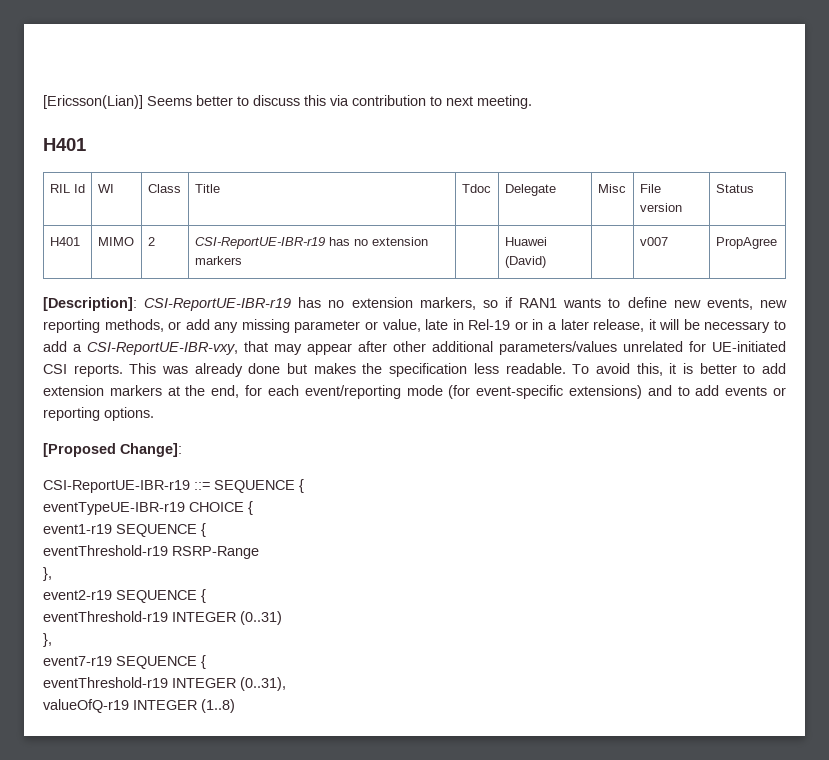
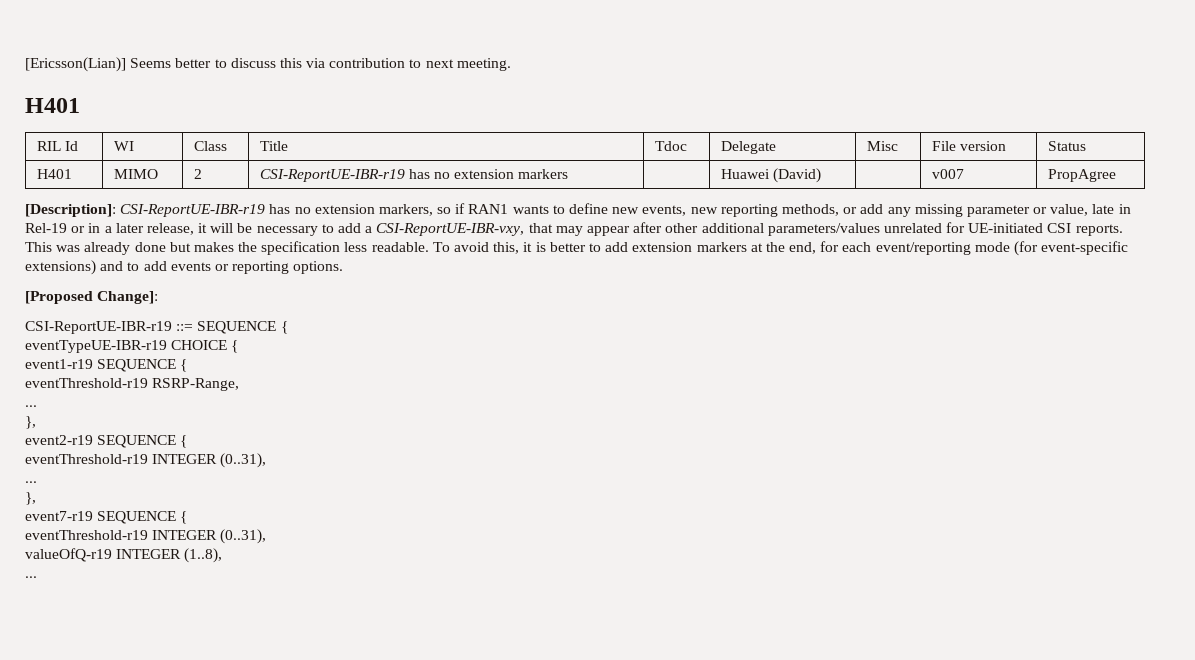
[172,546,259,559] RSRP-Range -> [152,378,240,391] [25,405,37,407] RSRP-Range, // ...
[240,611,282,625] (0..31) -> [220,453,267,468] [25,481,37,483] (0..31), // ...
[201,699,235,713] (1..8) -> [184,548,223,563] [25,576,37,578] (1..8), // ...

